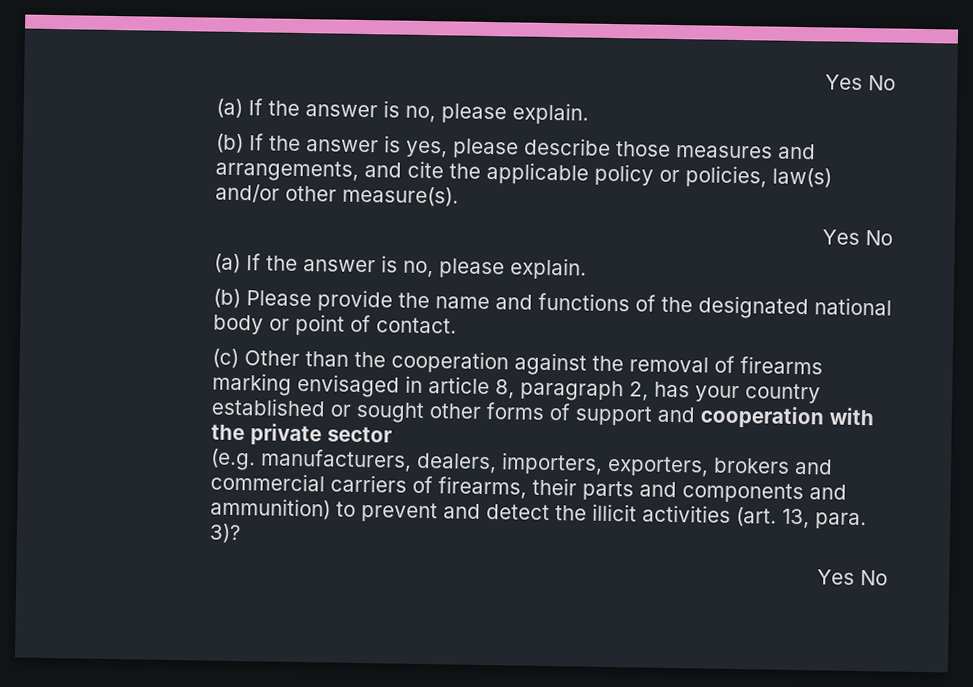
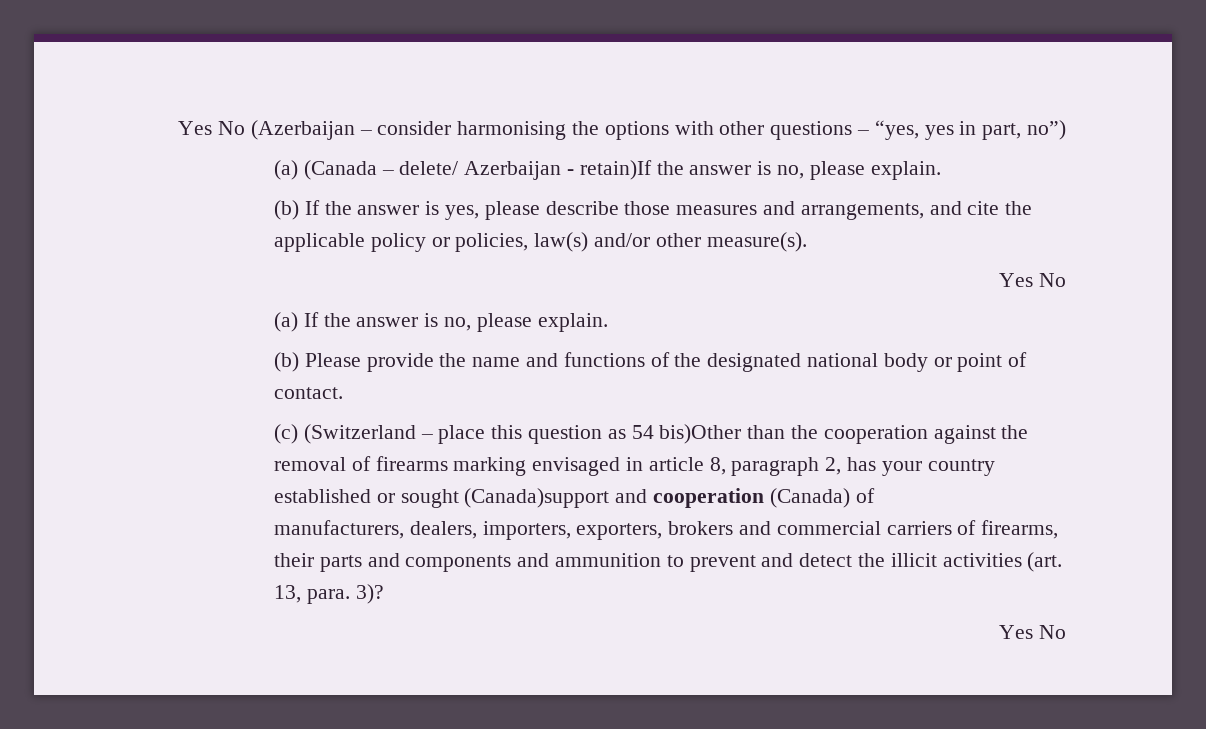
[825,74,896,91] [215,98,263,119] Yes No // (a) If -> [178,120,1066,140] [273,160,652,180] Yes No (Azerbaijan – consider harmonising the options with other questions – “yes, yes in part, no”) // (a) (Canada – delete/ Azerbaijan - retain)If
[243,350,300,367] Other -> [303,424,742,444] (Switzerland – place this question as 54 bis)Other
[428,402,875,429] [210,423,392,446] [209,448,256,471] other forms of support and cooperation with the private sector // (e.g. -> [464,488,875,508] (Canada)support and cooperation (Canada) of //
[209,497,331,520] ammunition) -> [554,553,661,567] ammunition

